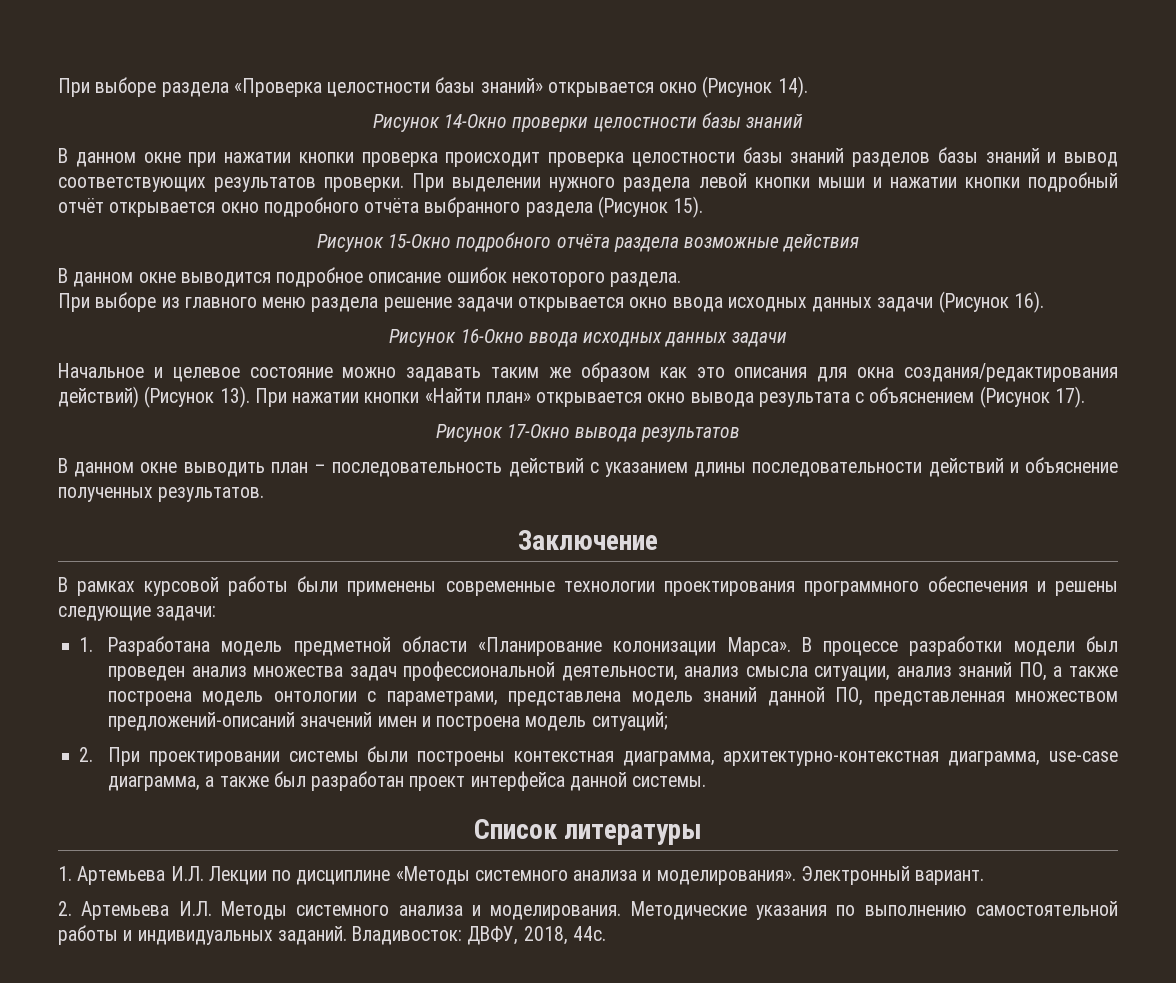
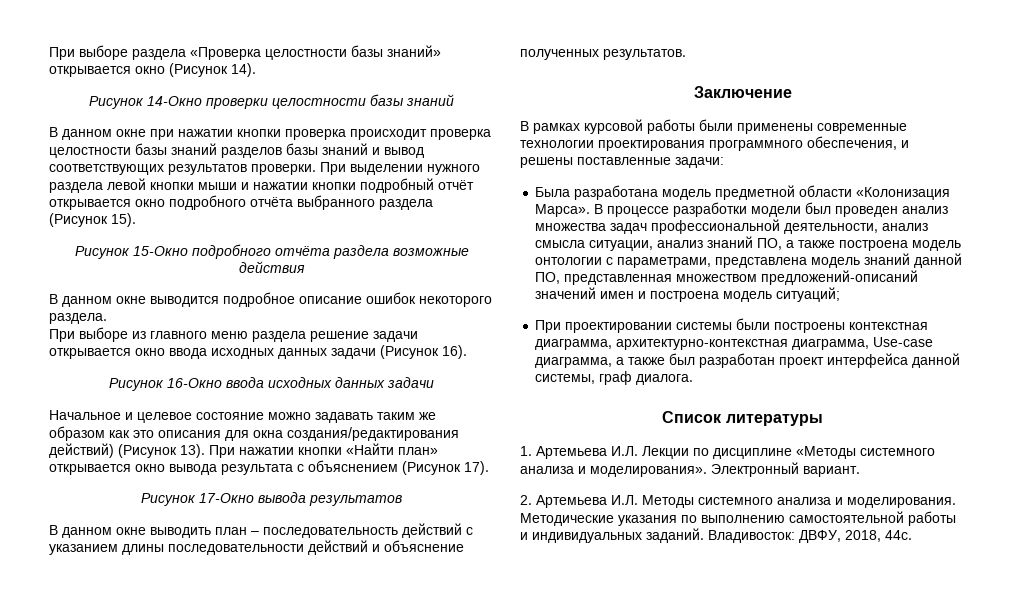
[927,576,1028,592] обеспечения -> [807,136,897,150] обеспечения,
[58,606,151,621] следующие -> [577,157,671,165] поставленные
[79,636,210,656] 1. Разработана -> [535,185,659,200] Была разработана
[478,637,717,656] «Планирование колонизации -> [856,187,951,200] «Колонизация
[79,747,94,762] 2. -> (841, 294) none
[1049,751,1119,762] use-case -> [873,337,934,347] Use-case
[632,776,707,787] системы. -> [535,371,694,385] системы, граф диалога.

